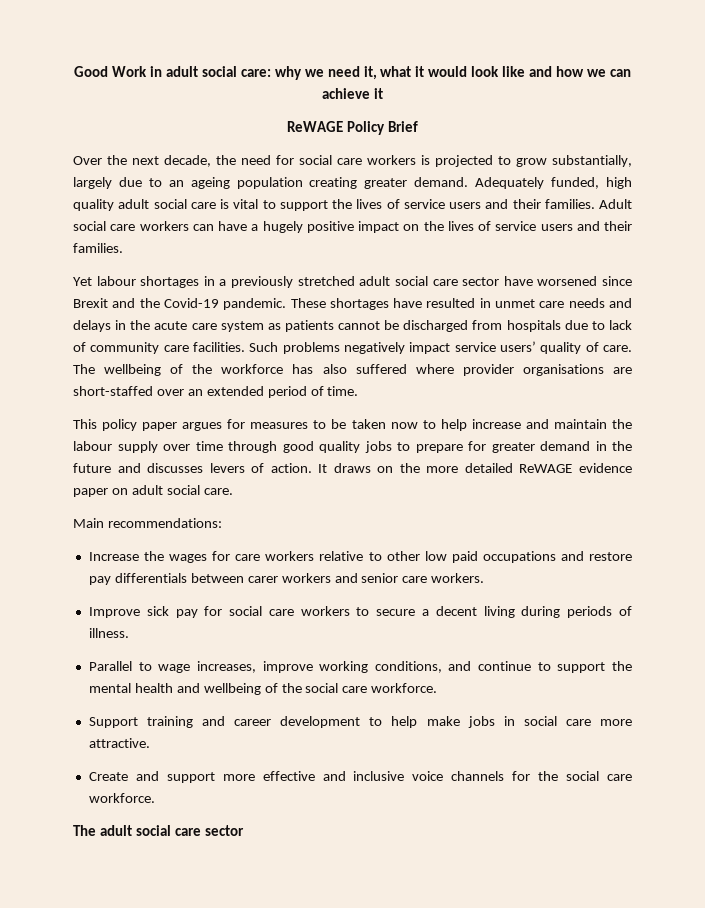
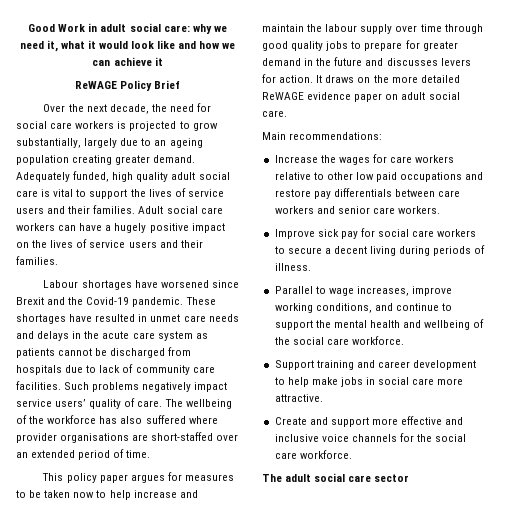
[73,276,500,288] Yet labour shortages in a previously stretched adult social care sector -> [43,280,132,290] Labour shortages
[251,463,265,473] of -> [262,74,276,83] for
[247,576,278,583] carer -> [438,190,461,197] care

